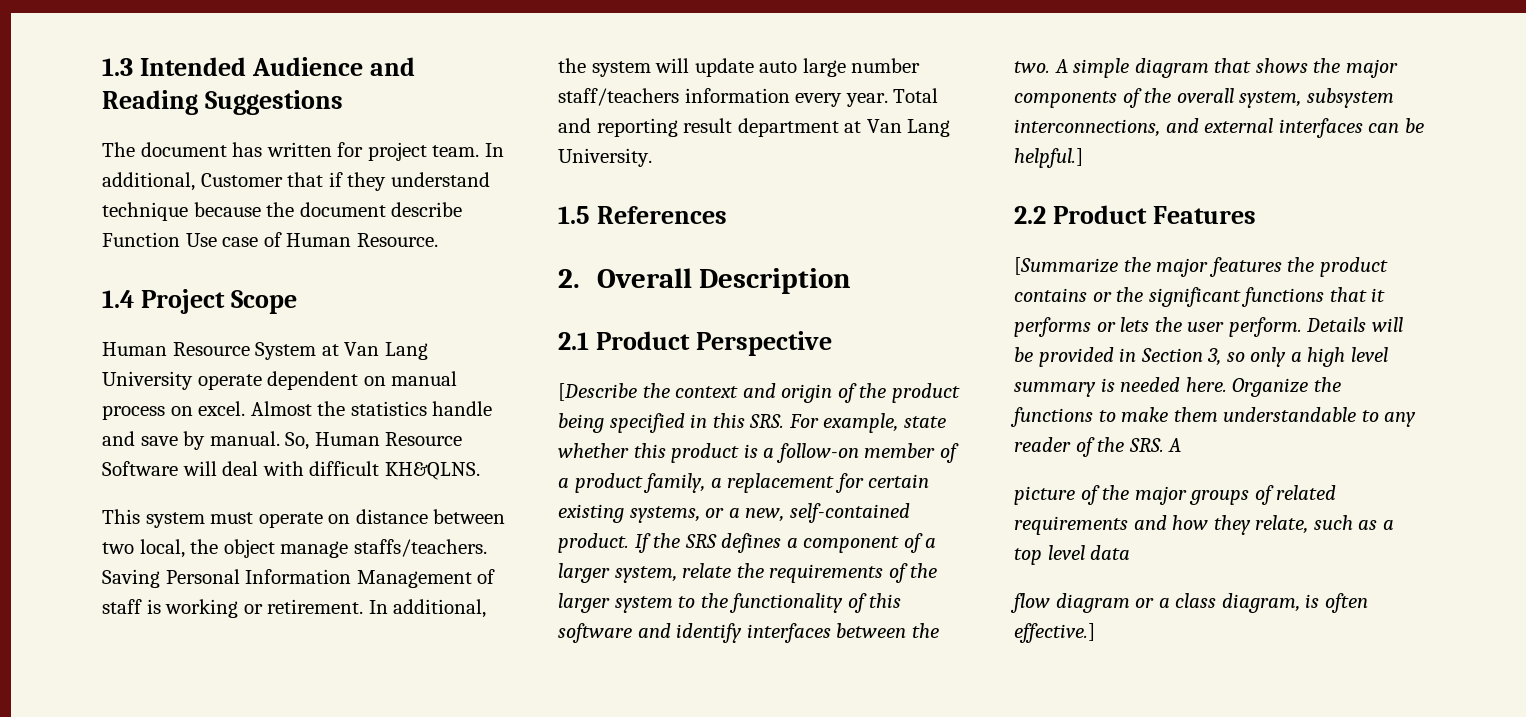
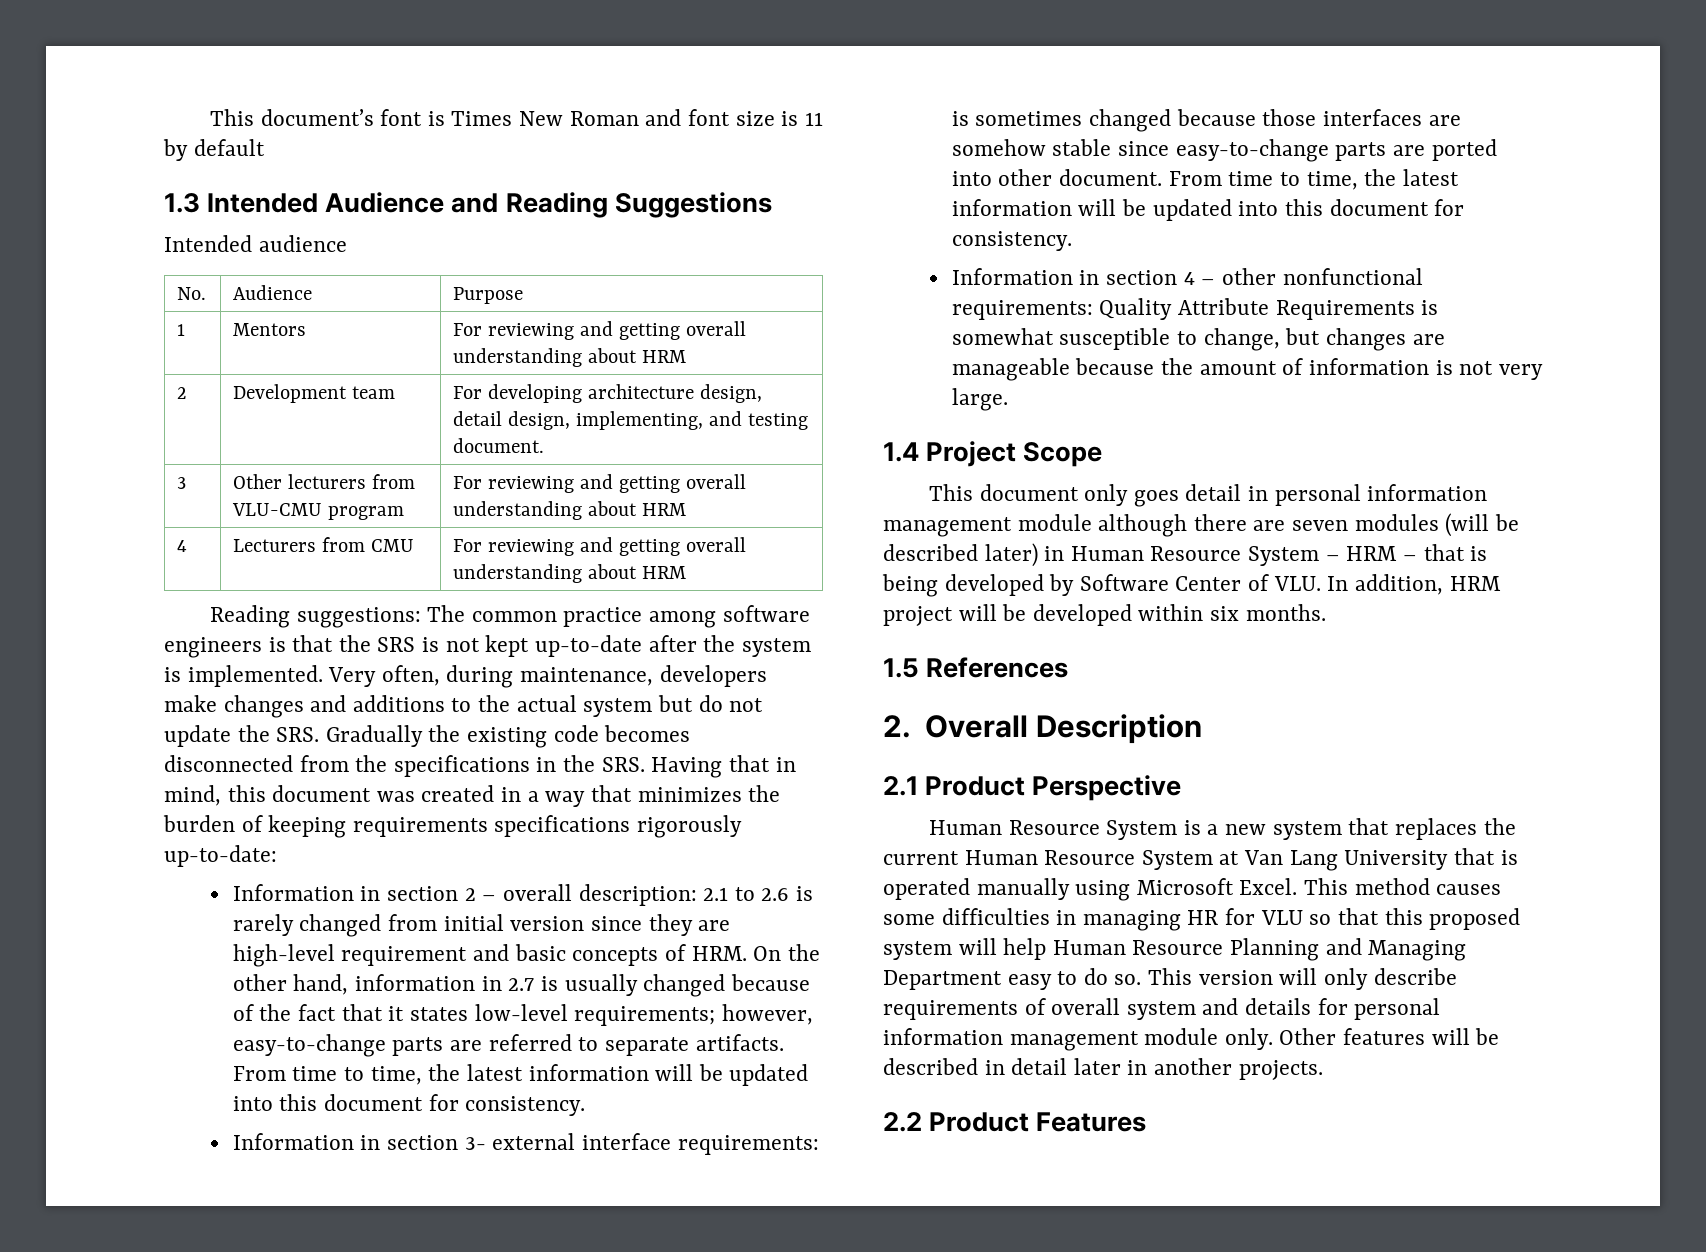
(102, 67) none -> [210,109,823,126] [163,139,265,161] This document’s font is Times New Roman and font size is 11 by default //
[102,142,504,161] [102,172,490,191] [102,202,463,221] [102,232,438,247] [102,289,297,314] [102,342,428,360] [102,371,458,390] [102,401,493,420] [102,431,463,450] [102,461,480,480] [102,509,506,528] [102,539,487,558] [102,569,496,588] [102,599,487,618] [558,58,921,77] [558,88,939,107] [558,118,951,137] [558,148,652,167] The document has written for project team. In additional, Customer that if they understand technique because the document describe Function Use case of Human Resource. // 1.4 Project Scope // Human Resource System at Van Lang University operate dependent on manual process on excel. Almost the statistics handle and save by manual. So, Human Resource Software will deal with difficult KH&QLNS. // This system must operate on distance between two local, the object manage staffs/teachers. Saving Personal Information Management of staff is working or retirement. In additional, the system will update auto large number staff/teachers information every year. Total and reporting result department at Van Lang University. -> [164,235,347,252] [177,287,207,300] [233,285,313,300] [453,287,524,304] [177,324,186,336] [233,323,307,336] [453,321,747,340] [453,348,687,367] [177,387,188,399] [233,384,396,403] [453,384,763,403] [453,411,809,430] [453,438,545,453] [177,477,187,489] [233,474,416,489] [232,503,405,520] [453,474,747,493] [453,501,687,520] [177,540,188,552] [233,537,415,552] [453,537,747,556] [453,564,687,583] [210,605,810,628] [164,635,811,658] [164,665,767,688] [164,695,764,718] [164,725,691,748] [164,755,796,778] [164,785,781,807] [163,815,743,838] [164,845,277,867] [232,884,813,906] [232,914,731,937] [232,944,820,967] [232,974,810,997] [232,1004,813,1026] [232,1034,784,1057] [232,1064,809,1086] [232,1094,586,1116] [232,1133,819,1155] [951,109,1461,132] [951,139,1497,162] [951,169,1459,190] [951,199,1465,221] [951,231,1072,251] [951,268,1423,285] [951,298,1439,320] [951,328,1445,351] [951,358,1543,381] [951,388,1008,411] [883,441,1103,467] [929,484,1488,507] [883,513,1519,537] [883,543,1488,567] [882,574,1501,597] [883,604,1326,626] Intended audience // No. | Audience | Purpose // 1 | Mentors | For reviewing and getting overall understanding about HRM // 2 | Development team | For developing architecture design, detail design, implementing, and testing document. // 3 | Other lecturers from VLU-CMU program | For reviewing and getting overall understanding about HRM // 4 | Lecturers from CMU | For reviewing and getting overall understanding about HRM // Reading suggestions: The common practice among software engineers is that the SRS is not kept up-to-date after the system is implemented. Very often, during maintenance, developers make changes and additions to the actual system but do not update the SRS. Gradually the existing code becomes disconnected from the specifications in the SRS. Having that in mind, this document was created in a way that minimizes the burden of keeping requirements specifications rigorously up-to-date: // Information in section 2 – overall description: 2.1 to 2.6 is rarely changed from initial version since they are high-level requirement and basic concepts of HRM. On the other hand, information in 2.7 is usually changed because of the fact that it states low-level requirements; however, easy-to-change parts are referred to separate artifacts. From time to time, the latest information will be updated into this document for consistency. // Information in section 3- external interface requirements: is sometimes changed because those interfaces are somehow stable since easy-to-change parts are ported into other document. From time to time, the latest information will be updated into this document for consistency. // Information in section 4 – other nonfunctional requirements: Quality Attribute Requirements is somewhat susceptible to change, but changes are manageable because the amount of information is not very large. // 1.4 Project Scope // This document only goes detail in personal information management module although there are seven modules (will be described later) in Human Resource System – HRM – that is being developed by Software Center of VLU. In addition, HRM project will be developed within six months.
[558,383,960,403] [558,413,946,433] [558,443,959,463] [558,473,930,493] [558,503,910,523] [558,533,937,553] [558,563,938,583] [558,593,902,613] [558,623,939,643] [1014,58,1398,78] [1014,88,1394,108] [1014,118,1424,138] [1014,148,1083,168] [1014,205,1256,224] [1014,257,1388,277] [1014,287,1386,307] [1014,317,1403,337] [1014,347,1388,367] [1014,377,1341,397] [1010,407,1417,427] [1014,437,1182,457] [1014,485,1337,505] [1014,515,1394,535] [1014,545,1131,565] [1010,593,1368,613] [1014,623,1095,643] [Describe the context and origin of the product being specified in this SRS. For example, state whether this product is a follow-on member of a product family, a replacement for certain existing systems, or a new, self-contained product. If the SRS defines a component of a larger system, relate the requirements of the larger system to the functionality of this software and identify interfaces between the two. A simple diagram that shows the major components of the overall system, subsystem interconnections, and external interfaces can be helpful.] // 2.2 Product Features // [Summarize the major features the product contains or the significant functions that it performs or lets the user perform. Details will be provided in Section 3, so only a high level summary is needed here. Organize the functions to make them understandable to any reader of the SRS. A // picture of the major groups of related requirements and how they relate, such as a top level data // flow diagram or a class diagram, is often effective.] -> [929,818,1516,840] [883,848,1518,871] [883,878,1502,901] [883,908,1521,931] [883,938,1467,961] [883,968,1457,990] [883,998,1441,1020] [883,1028,1500,1051] [883,1058,1323,1080] [883,1112,1147,1132] Human Resource System is a new system that replaces the current Human Resource System at Van Lang University that is operated manually using Microsoft Excel. This method causes some difficulties in managing HR for VLU so that this proposed system will help Human Resource Planning and Managing Department easy to do so. This version will only describe requirements of overall system and details for personal information management module only. Other features will be described in detail later in another projects. // 2.2 Product Features

